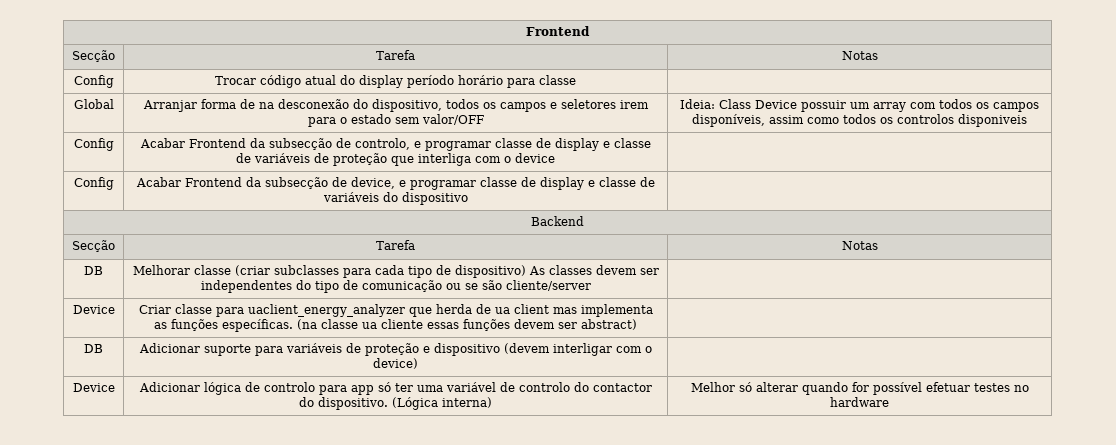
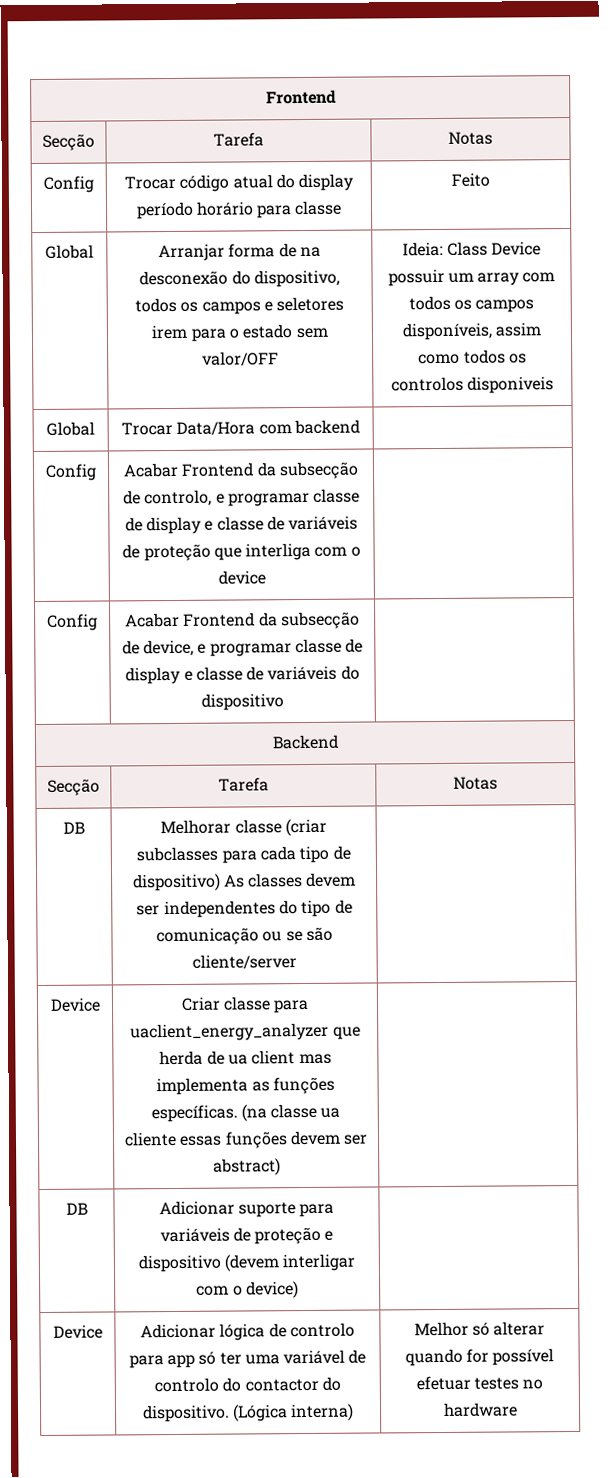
(576, 80) none -> [451,172,490,187] Feito
(1027, 120) none -> [46,421,95,436] [121,419,360,436] // Global | Trocar Data/Hora com backend |

